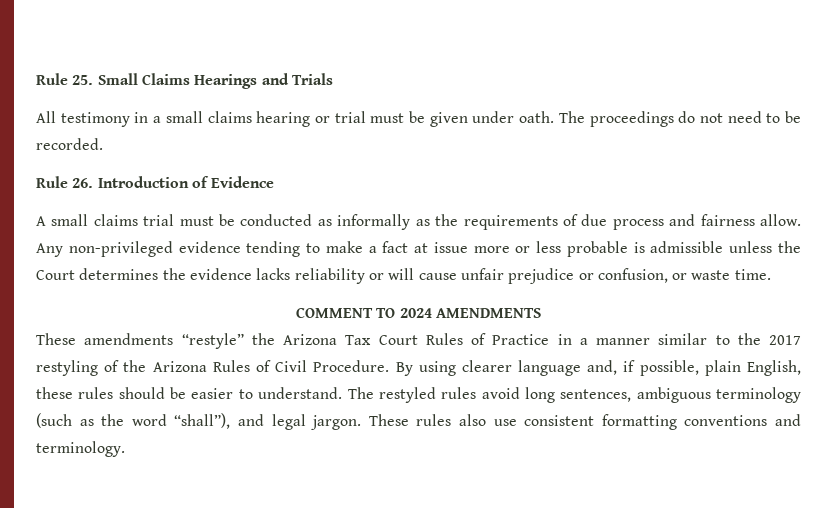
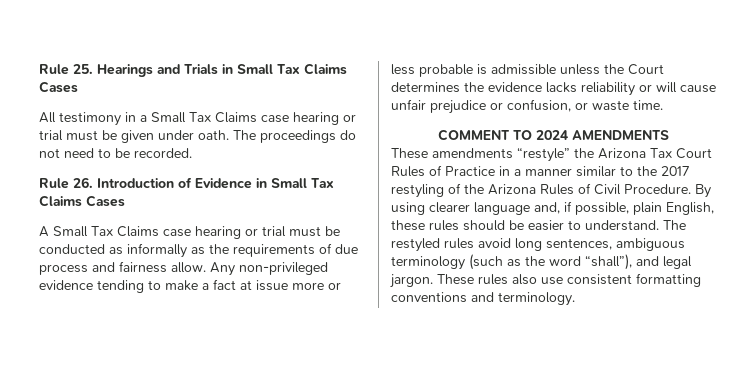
[97,73,190,85] Small Claims -> (93, 69) none
(333, 79) none -> [222,63,347,75] [39,81,78,93] in Small Tax Claims Cases
[165,111,252,123] small claims -> [151,112,289,123] Small Tax Claims case
[36,214,138,226] // A small claims -> [256,178,334,188] [39,195,125,207] [39,226,258,239] in Small Tax Claims Cases // A Small Tax Claims case hearing or

